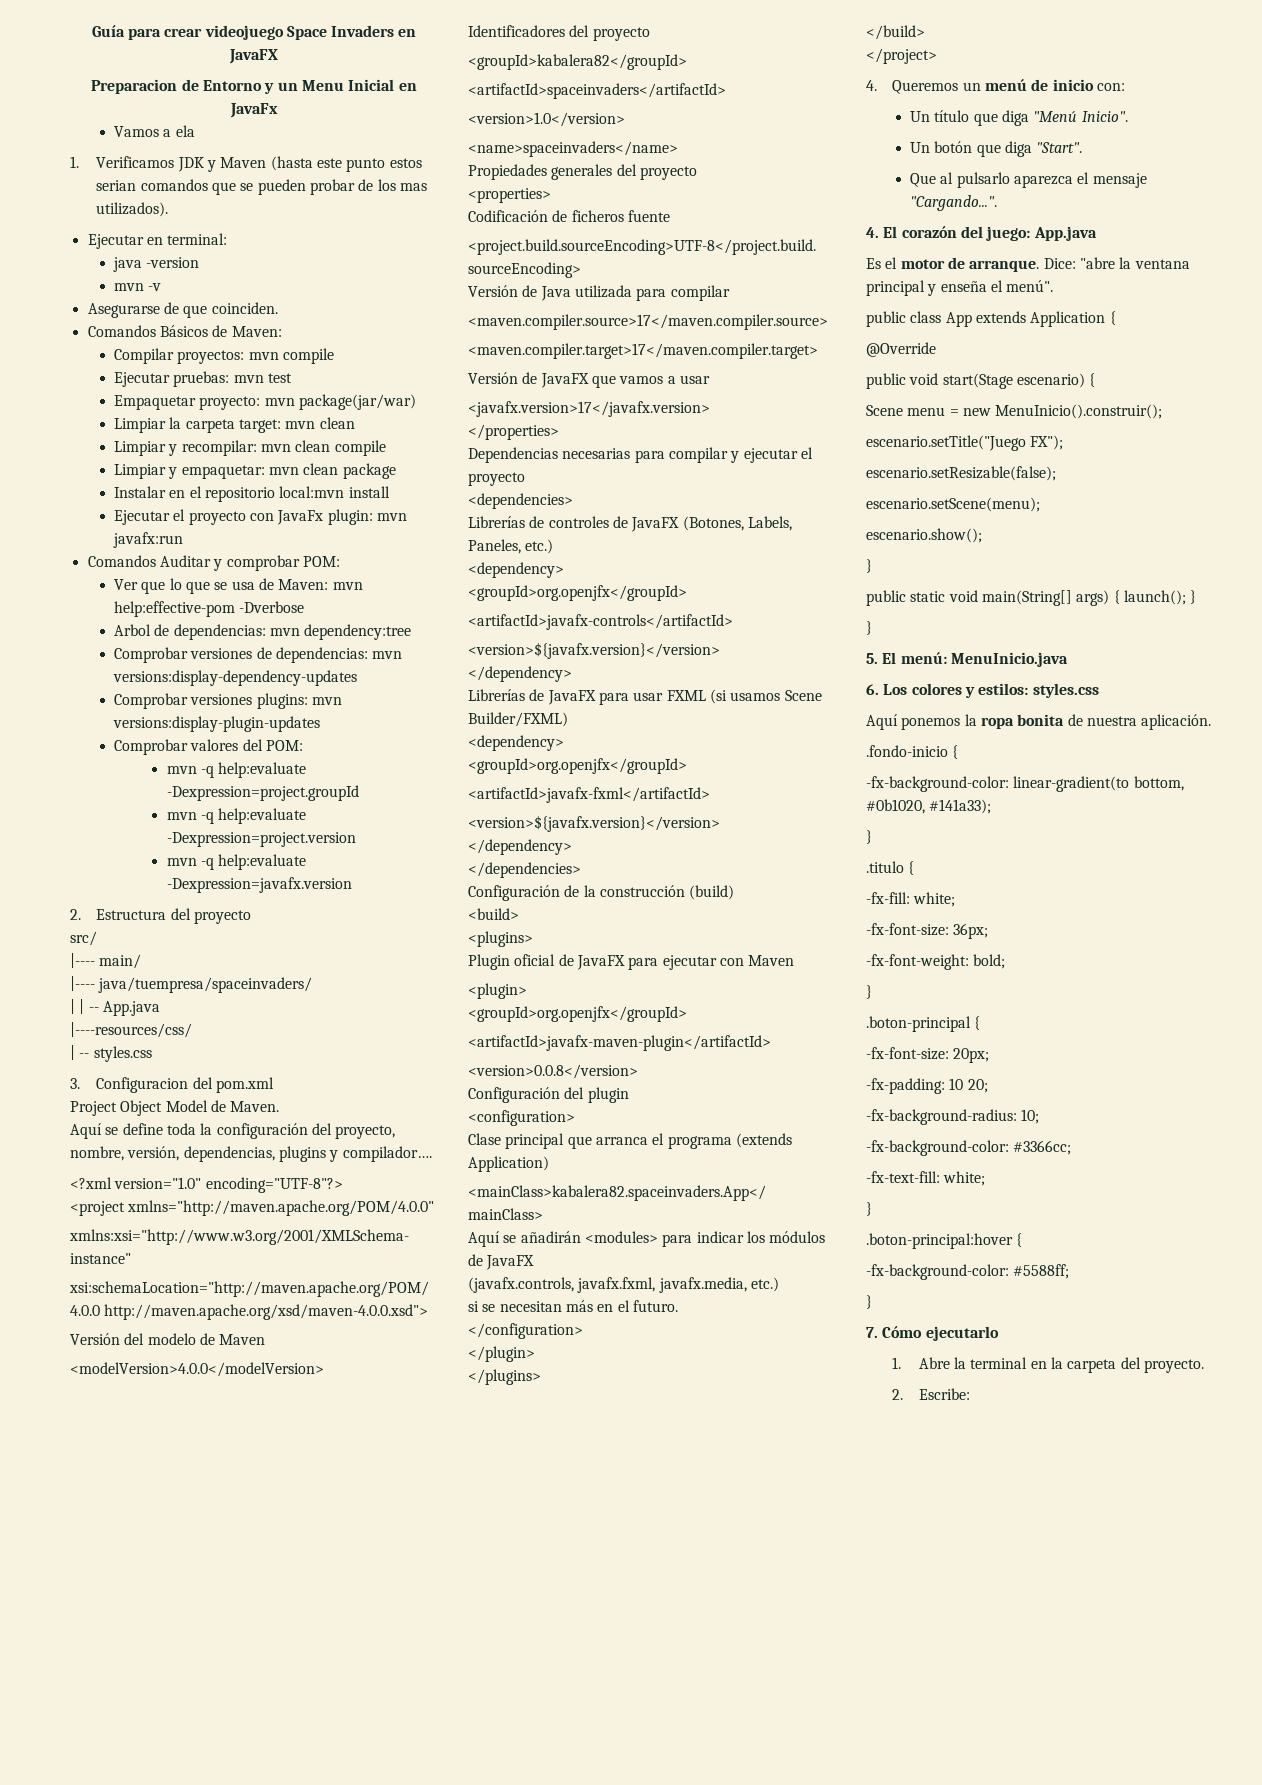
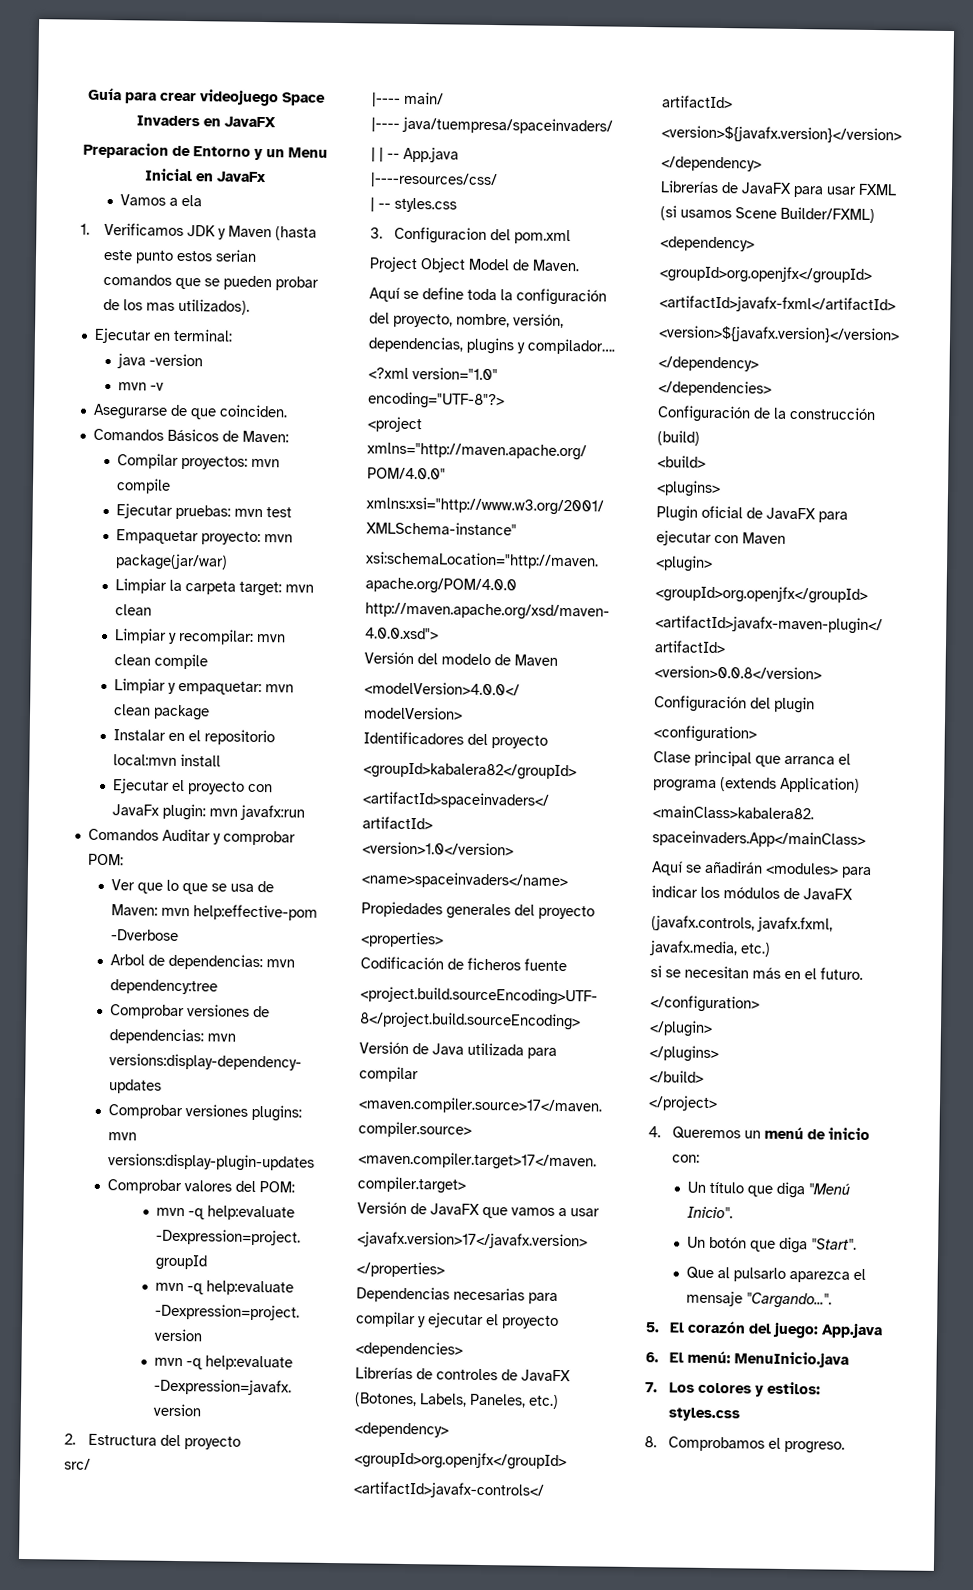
[866,227,879,238] 4. -> [645,1322,660,1333] 5.
[866,257,1190,272] [866,280,1054,296] [866,311,1116,327] [866,342,936,357] [866,373,1096,389] [866,404,1163,419] [866,435,1064,451] [866,466,1056,481] [866,497,1040,512] [866,528,982,543] [866,559,872,573] [866,590,1197,606] [866,621,872,635] [866,653,878,664] Es el motor de arranque. Dice: "abre la ventana principal y enseña el menú". // public class App extends Application { // @Override // public void start(Stage escenario) { // Scene menu = new MenuInicio().construir(); // escenario.setTitle("Juego FX"); // escenario.setResizable(false); // escenario.setScene(menu); // escenario.show(); // } // public static void main(String[] args) { launch(); } // } // 5. -> [645,1352,659,1363] 6.
[866,684,879,695] 6. -> [645,1382,658,1393] 7.
[866,714,1212,730] [866,745,959,759] [866,776,1184,792] [866,799,992,814] [866,830,872,844] [866,861,915,875] [866,892,956,907] [866,923,989,939] [866,954,1006,970] [866,985,872,999] [866,1016,981,1032] [866,1047,990,1063] [866,1078,988,1094] [866,1109,1040,1125] [866,1140,1072,1156] [866,1171,986,1186] [866,1202,872,1216] [866,1233,1023,1249] [866,1264,1070,1280] [866,1295,872,1309] [866,1326,999,1341] [892,1357,1204,1373] [892,1388,970,1400] Aquí ponemos la ropa bonita de nuestra aplicación. // .fondo-inicio { // -fx-background-color: linear-gradient(to bottom, #0b1020, #141a33); // } // .titulo { // -fx-fill: white; // -fx-font-size: 36px; // -fx-font-weight: bold; // } // .boton-principal { // -fx-font-size: 20px; // -fx-padding: 10 20; // -fx-background-radius: 10; // -fx-background-color: #3366cc; // -fx-text-fill: white; // } // .boton-principal:hover { // -fx-background-color: #5588ff; // } // 7. Cómo ejecutarlo // 1. Abre la terminal en la carpeta del proyecto. // 2. Escribe: -> [644,1436,846,1454] 8. Comprobamos el progreso.

